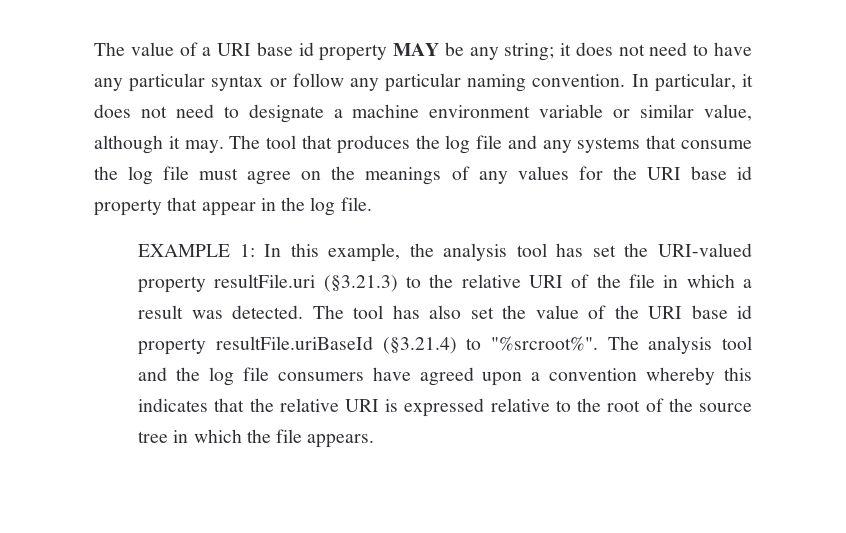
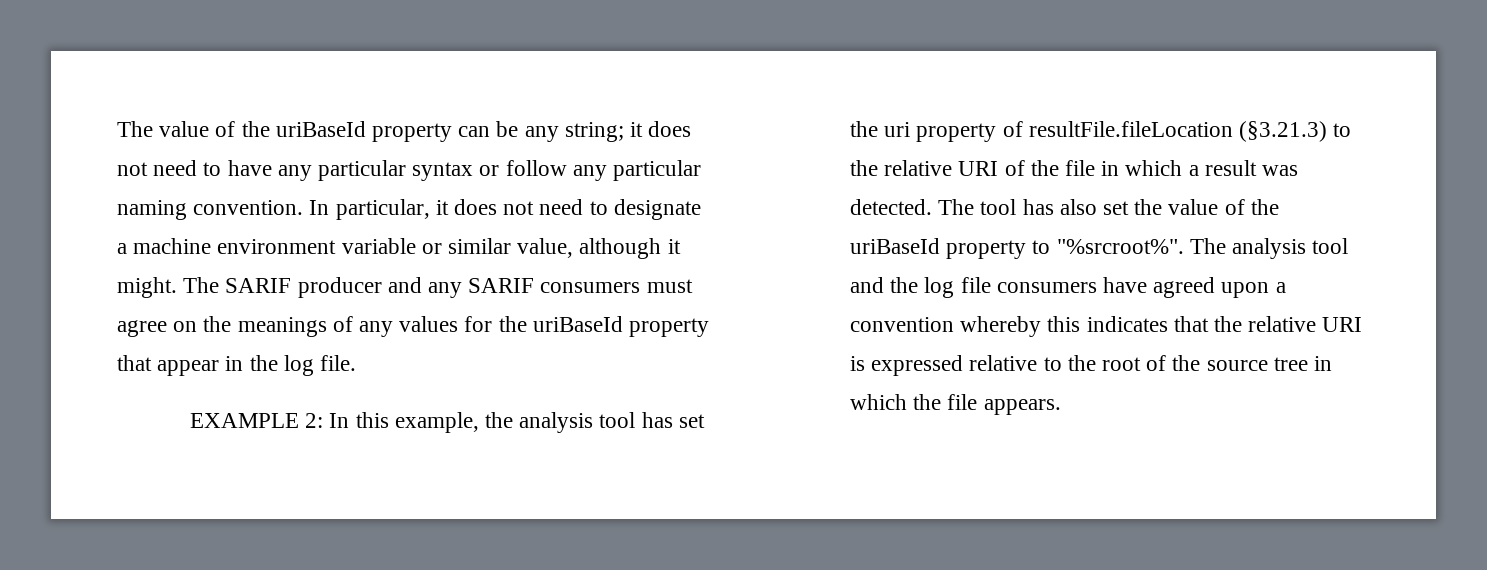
[202,42,440,61] a URI base id property MAY -> [241,121,491,142] the uriBaseId property can
[184,135,752,154] [94,166,190,185] may. The tool that produces the log file and any systems that consume the log file -> [117,277,641,298] might. The SARIF producer and any SARIF consumers
[646,166,753,180] URI base id -> [532,316,623,332] uriBaseId
[239,244,255,257] 1: -> [305,413,324,428] 2:
[658,243,753,257] [138,274,316,293] URI-valued property resultFile.uri -> [884,121,1233,142] uri property of resultFile.fileLocation
[648,305,752,319] [138,336,457,355] URI base id property resultFile.uriBaseId (§3.21.4) -> [849,238,1027,259] uriBaseId property

